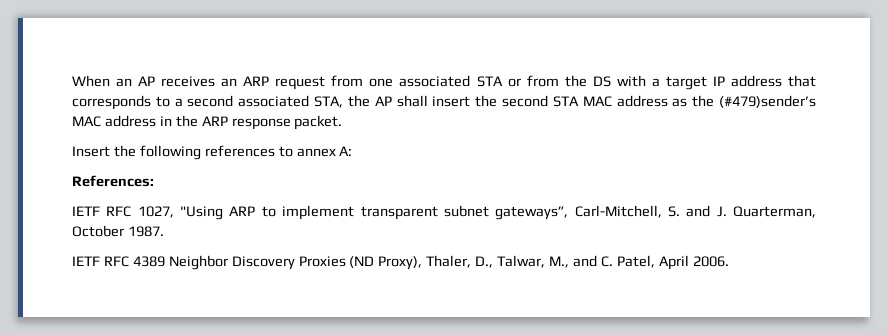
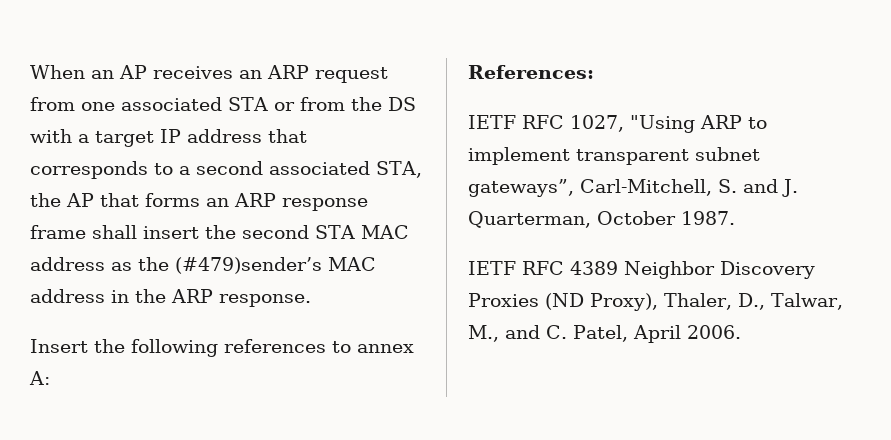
(392, 101) none -> [100,193,368,211] [30,225,86,239] that forms an ARP response frame
[231,115,343,130] response packet. -> [219,294,311,307] response.

